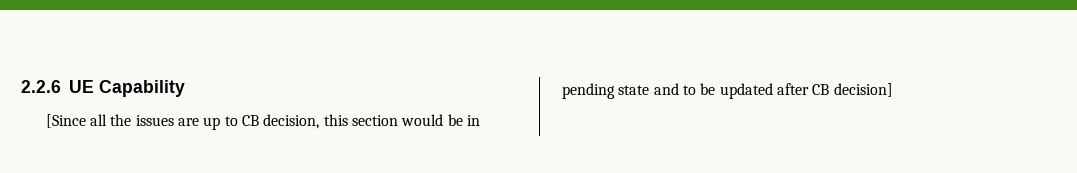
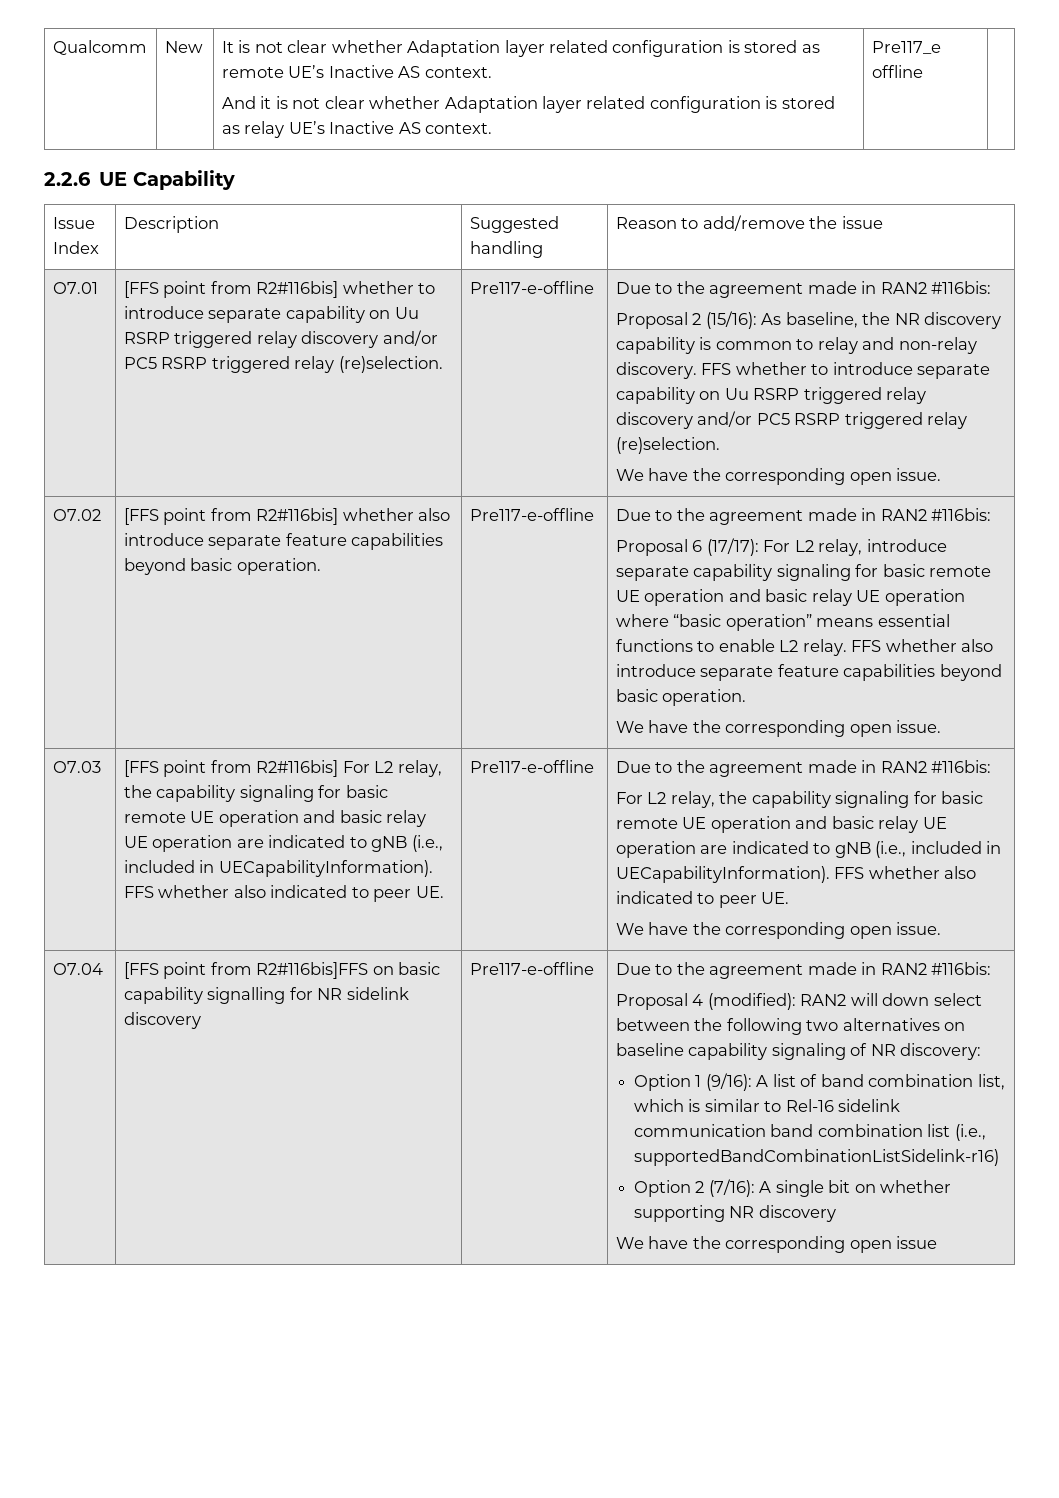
[21,80,185,97] [45,114,480,130] [562,83,893,99] 2.2.6 UE Capability // [Since all the issues are up to CB decision, this section would be in pending state and to be updated after CB decision] -> [52,40,147,55] [164,41,203,53] [221,40,820,57] [221,65,492,78] [221,96,835,113] [221,121,493,138] [871,41,941,54] [871,65,923,78] [44,170,236,190] [52,217,95,229] [52,241,99,254] [123,216,219,233] [469,216,559,233] [469,241,543,258] [615,215,883,231] [52,282,98,294] [123,281,436,298] [123,306,419,323] [123,330,438,348] [123,356,443,373] [469,281,594,294] [615,281,991,298] [615,311,1001,329] [615,337,977,354] [615,362,991,379] [615,387,927,404] [615,411,968,429] [615,437,720,454] [615,468,942,485] [52,509,101,521] [123,508,451,525] [123,533,444,550] [123,558,321,575] [469,508,594,521] [615,508,991,525] [615,538,947,556] [615,564,992,581] [615,589,965,606] [615,614,950,631] [615,639,993,656] [615,664,1002,681] [615,689,747,706] [615,720,942,737] [52,761,101,773] [123,760,442,777] [123,785,388,802] [123,810,427,827] [123,835,443,852] [123,860,433,877] [123,885,444,902] [469,760,594,773] [615,760,991,777] [615,791,983,808] [615,816,947,833] [615,841,1001,858] [615,866,977,883] [615,891,790,908] [615,922,942,939] [52,963,103,975] [123,962,441,979] [123,987,409,1004] [123,1012,201,1029] [469,962,594,975] [615,962,991,979] [615,993,982,1010] [615,1018,966,1035] [615,1043,982,1060] [633,1073,1005,1091] [633,1099,901,1112] [633,1124,986,1141] [633,1149,999,1166] [633,1179,952,1197] [633,1205,836,1222] [615,1236,938,1253] Qualcomm | New | It is not clear whether Adaptation layer related configuration is stored as remote UE’s Inactive AS context. // And it is not clear whether Adaptation layer related configuration is stored as relay UE’s Inactive AS context. | Pre117_e offline | // 2.2.6 UE Capability // Issue Index | Description | Suggested handling | Reason to add/remove the issue // O7.01 | [FFS point from R2#116bis] whether to introduce separate capability on Uu RSRP triggered relay discovery and/or PC5 RSRP triggered relay (re)selection. | Pre117-e-offline | Due to the agreement made in RAN2 #116bis: // Proposal 2 (15/16): As baseline, the NR discovery capability is common to relay and non-relay discovery. FFS whether to introduce separate capability on Uu RSRP triggered relay discovery and/or PC5 RSRP triggered relay (re)selection. // We have the corresponding open issue. // O7.02 | [FFS point from R2#116bis] whether also introduce separate feature capabilities beyond basic operation. | Pre117-e-offline | Due to the agreement made in RAN2 #116bis: // Proposal 6 (17/17): For L2 relay, introduce separate capability signaling for basic remote UE operation and basic relay UE operation where “basic operation” means essential functions to enable L2 relay. FFS whether also introduce separate feature capabilities beyond basic operation. // We have the corresponding open issue. // O7.03 | [FFS point from R2#116bis] For L2 relay, the capability signaling for basic remote UE operation and basic relay UE operation are indicated to gNB (i.e., included in UECapabilityInformation). FFS whether also indicated to peer UE. | Pre117-e-offline | Due to the agreement made in RAN2 #116bis: // For L2 relay, the capability signaling for basic remote UE operation and basic relay UE operation are indicated to gNB (i.e., included in UECapabilityInformation). FFS whether also indicated to peer UE. // We have the corresponding open issue. // O7.04 | [FFS point from R2#116bis]FFS on basic capability signalling for NR sidelink discovery | Pre117-e-offline | Due to the agreement made in RAN2 #116bis: // Proposal 4 (modified): RAN2 will down select between the following two alternatives on baseline capability signaling of NR discovery: // Option 1 (9/16): A list of band combination list, which is similar to Rel-16 sidelink communication band combination list (i.e., supportedBandCombinationListSidelink-r16) // Option 2 (7/16): A single bit on whether supporting NR discovery // We have the corresponding open issue

